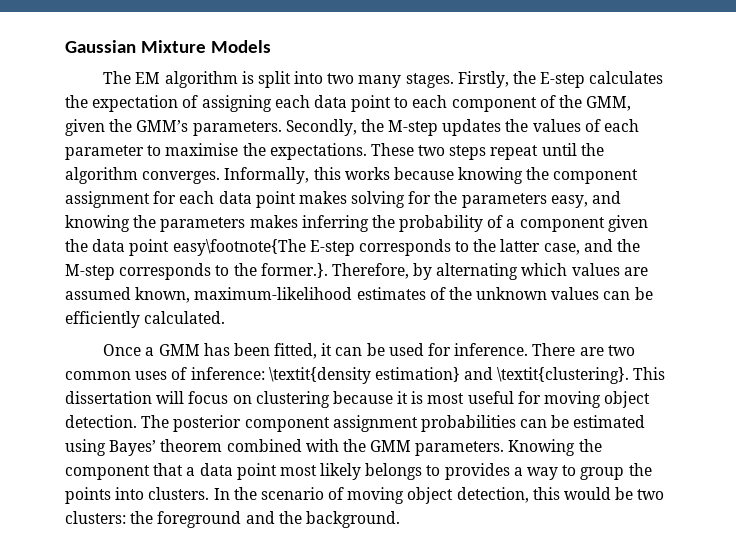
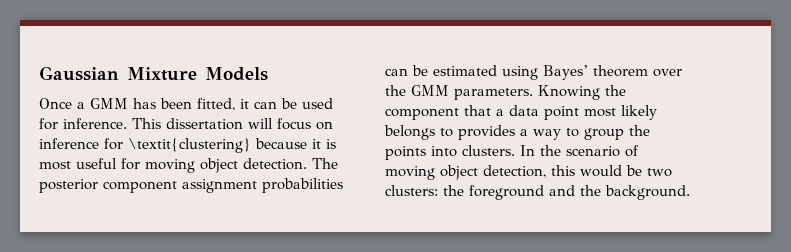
[103,71,664,88] [65,95,632,112] [65,119,640,136] [65,143,604,160] [65,167,639,184] [65,191,622,208] [65,215,648,232] [65,239,641,256] [65,263,648,280] [65,287,653,303] [65,311,226,328] // The EM algorithm is split into two many stages. Firstly, the E-step calculates the expectation of assigning each data point to each component of the GMM, given the GMM’s parameters. Secondly, the M-step updates the values of each parameter to maximise the expectations. These two steps repeat until the algorithm converges. Informally, this works because knowing the component assignment for each data point makes solving for the parameters easy, and knowing the parameters makes inferring the probability of a component given the data point easy\footnote{The E-step corresponds to the latter case, and the M-step corresponds to the former.}. Therefore, by alternating which values are assumed known, maximum-likelihood estimates of the unknown values can be efficiently calculated. -> (268, 74) none
[532,343,635,356] [65,367,630,384] There are two common uses of inference: \textit{density estimation} and \textit{clustering}. -> (127, 123) none
[255,391,330,408] clustering -> [39,138,251,153] inference for \textit{clustering}
[226,439,339,452] combined with -> [653,69,682,77] over

